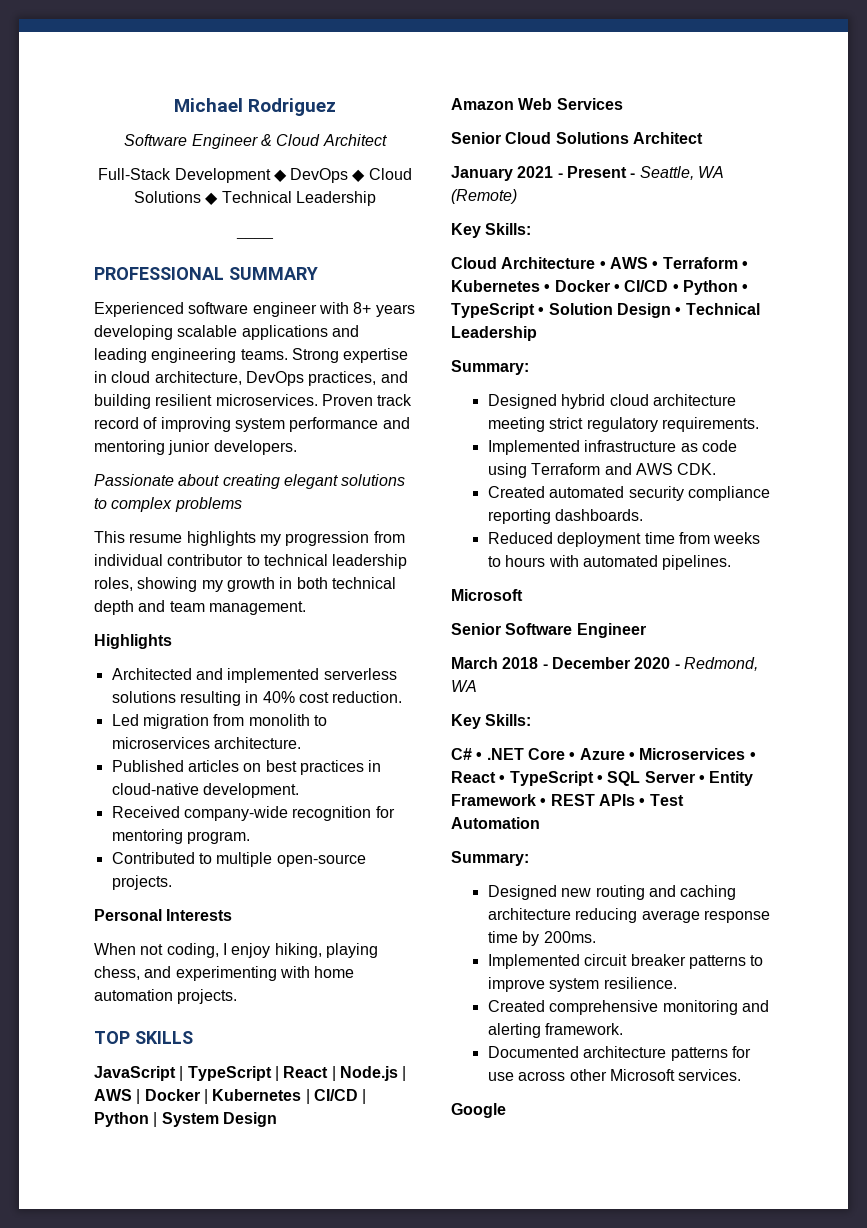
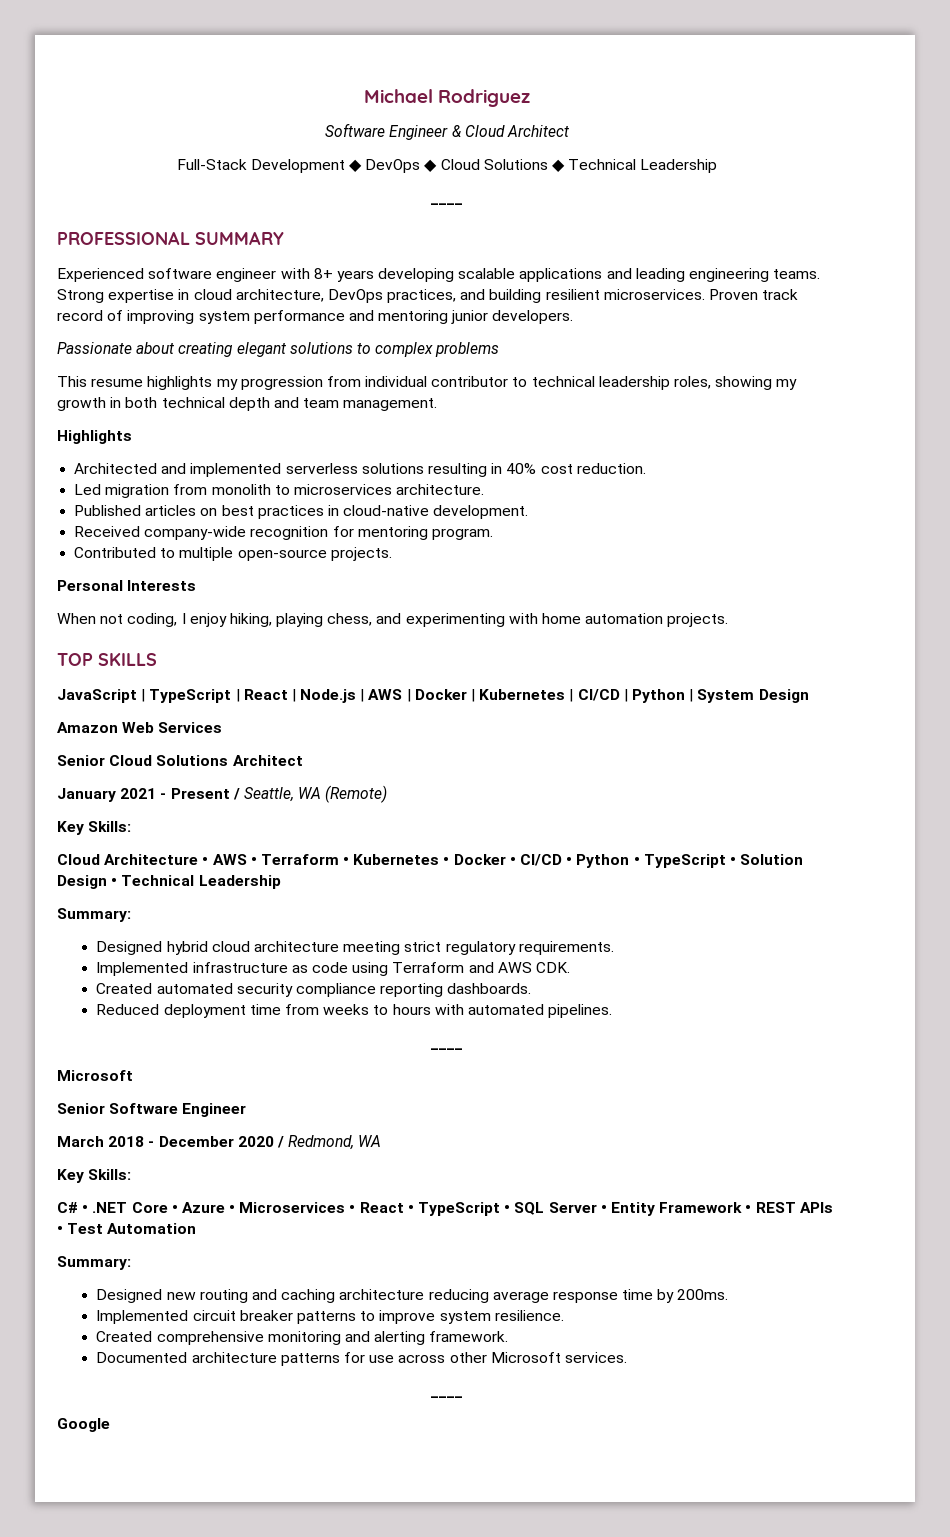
[630,173,636,178] - -> [232,788,240,800] /
(732, 562) none -> [431,1048,463,1050] // ____
[674,664,680,669] - -> [276,1136,284,1148] /
(742, 1075) none -> [431,1396,463,1398] // ____

